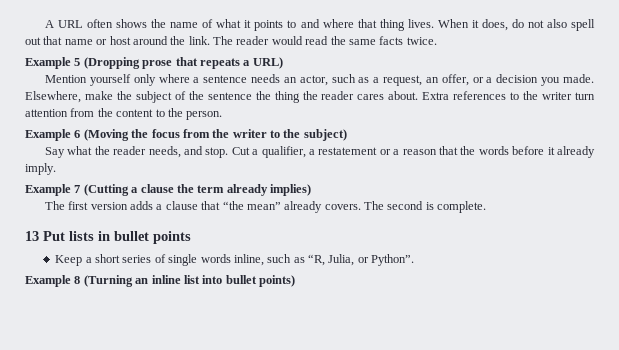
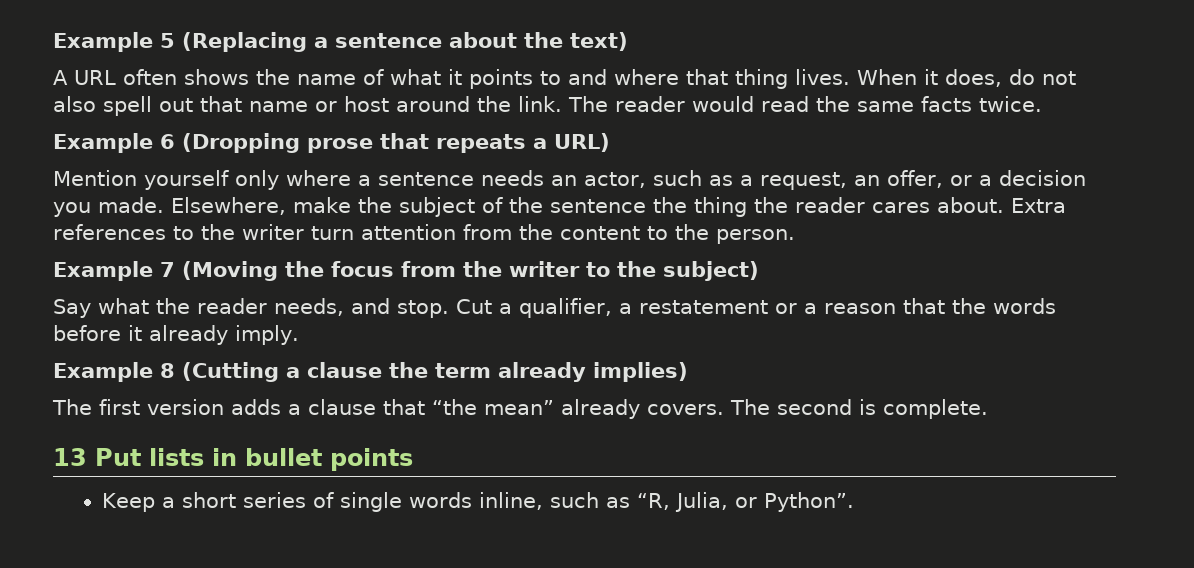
(44, 24) none -> [53,32,628,52] Example 5 (Replacing a sentence about the text) //
[74,58,81,66] 5 -> [160,134,175,149] 6
[74,130,81,138] 6 -> [160,262,175,277] 7
[74,185,81,193] 7 -> [160,363,175,378] 8
[25,275,295,287] // Example 8 (Turning an inline list into bullet points) -> (855, 502) none

